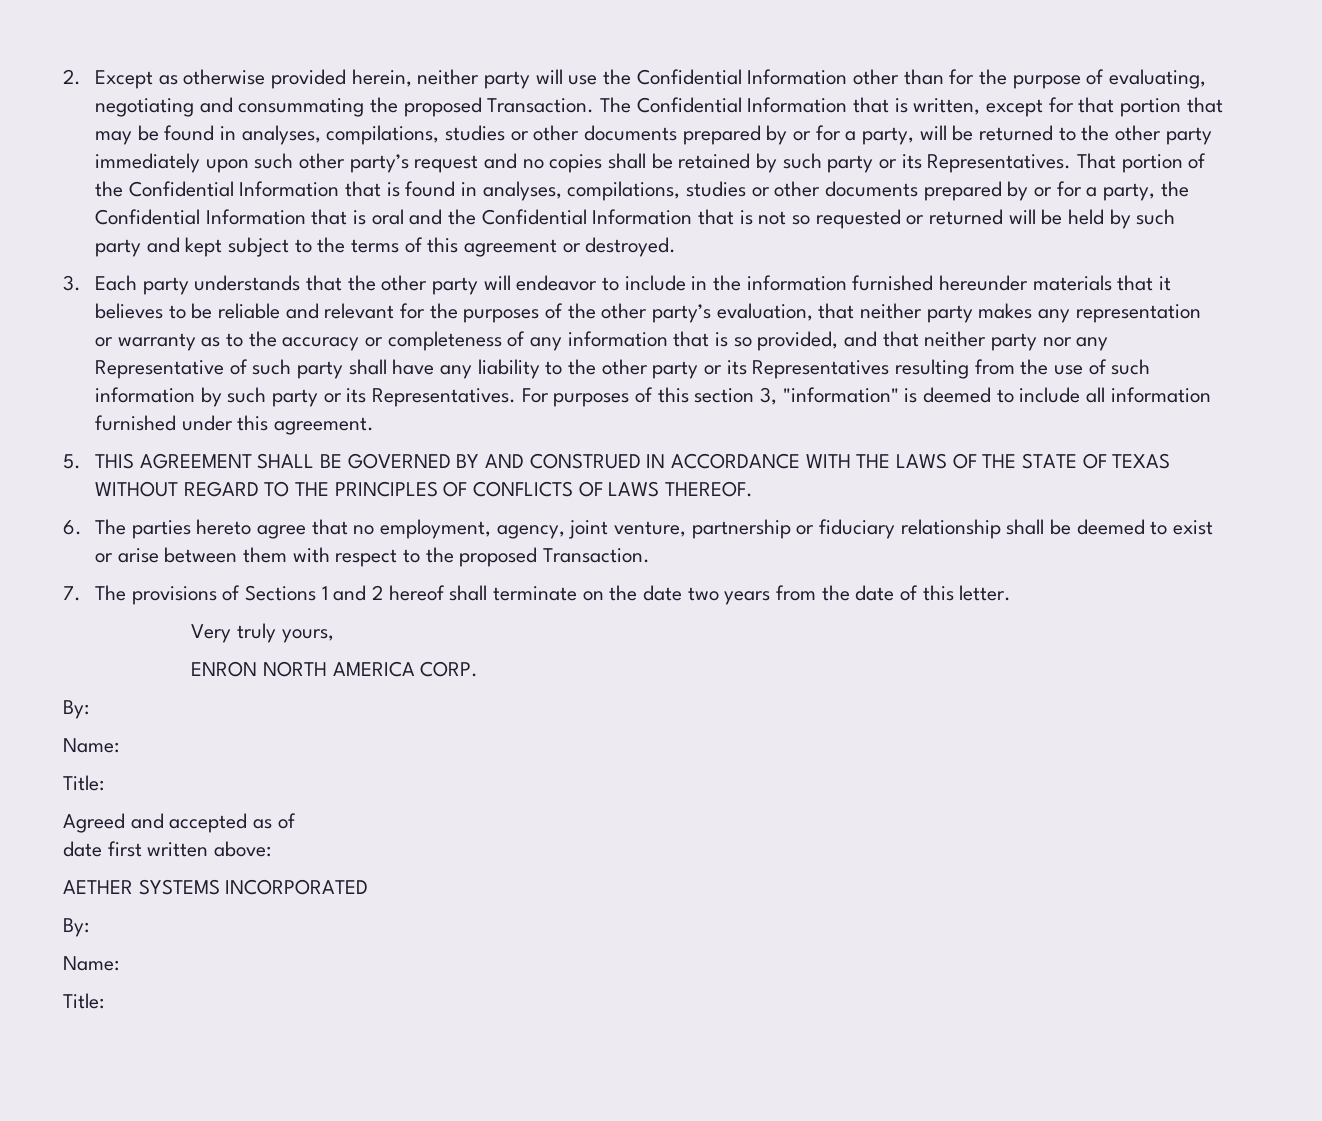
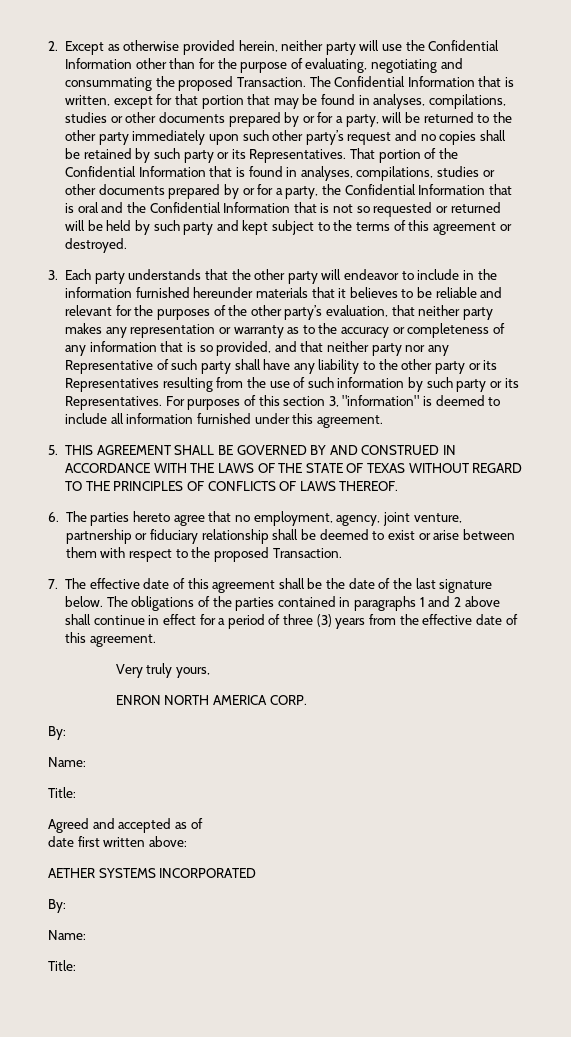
[131,585,719,605] provisions of Sections 1 and 2 hereof shall terminate on the date two -> [89,578,493,593] [64,596,500,611] [64,614,332,629] effective date of this agreement shall be the date of the last signature below. The obligations of the parties contained in paragraphs 1 and 2 above shall continue in effect for a period of three (3)
[855,585,1012,601] date of this letter. -> [422,614,518,625] [64,632,156,647] effective date of this agreement.

